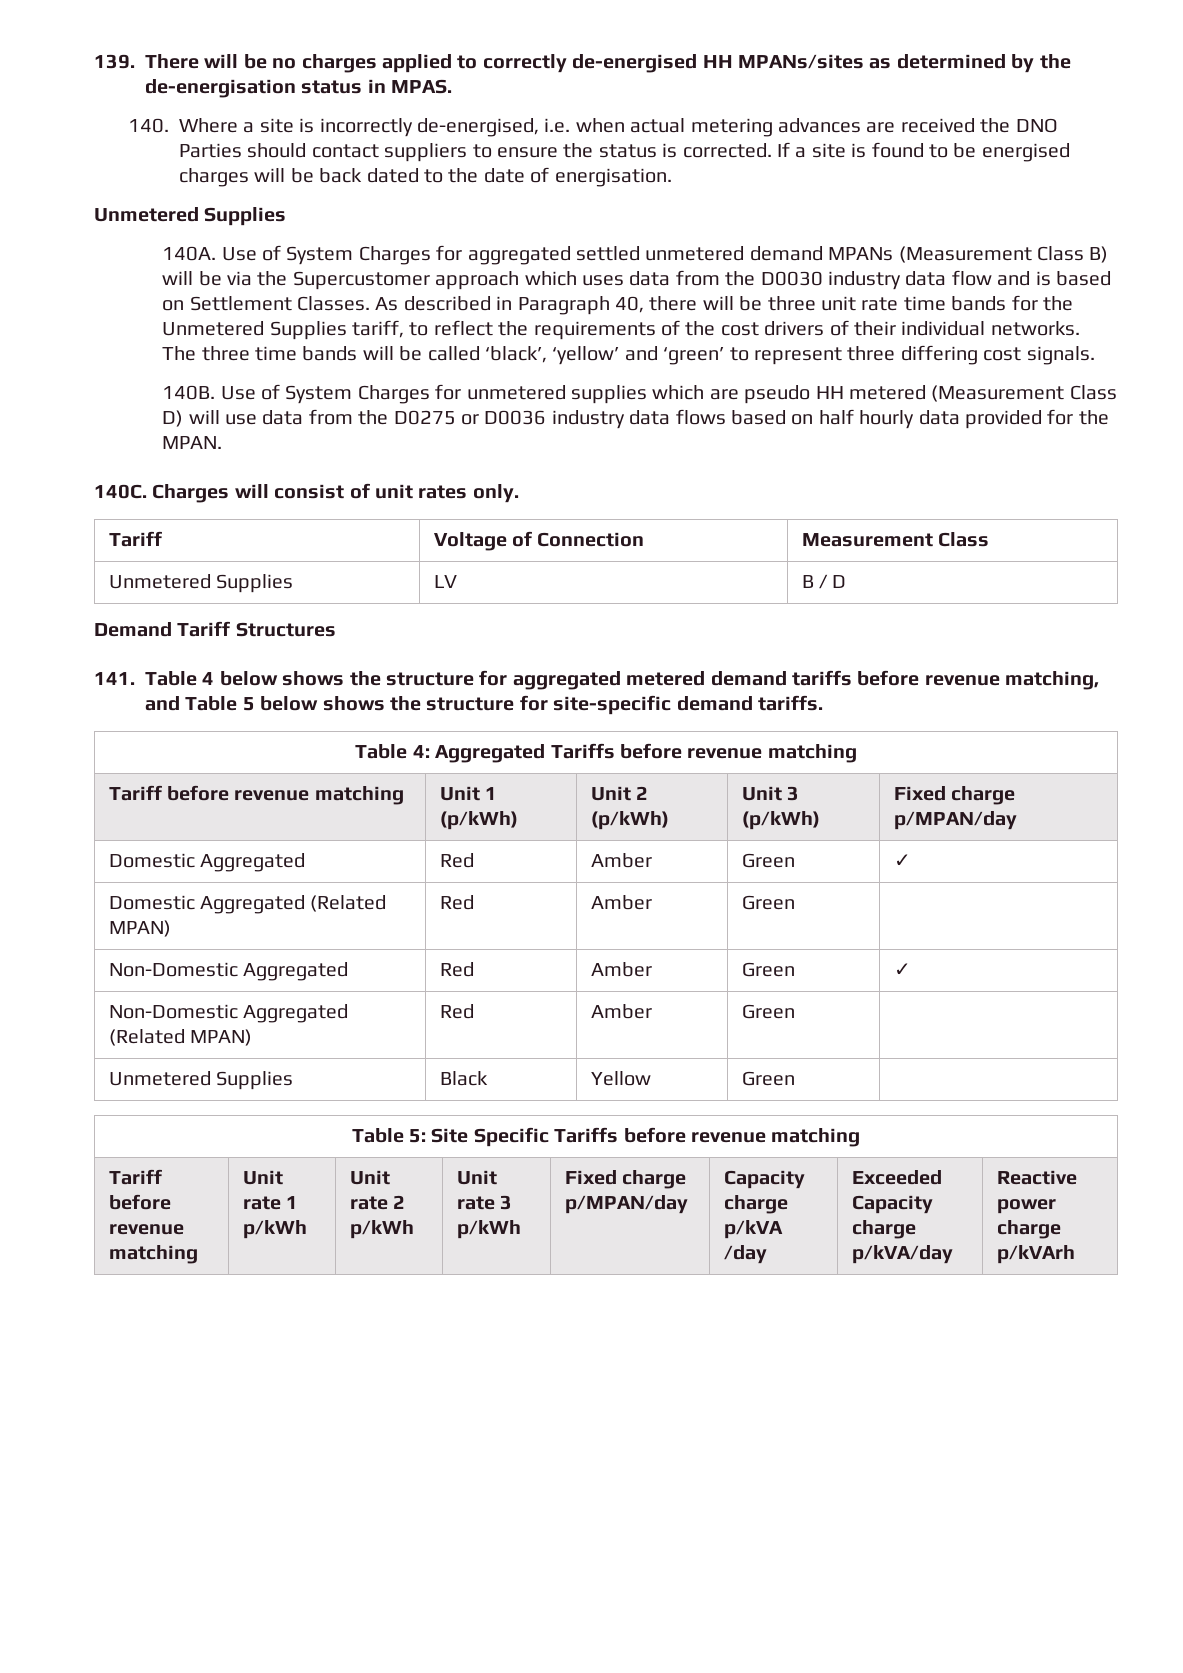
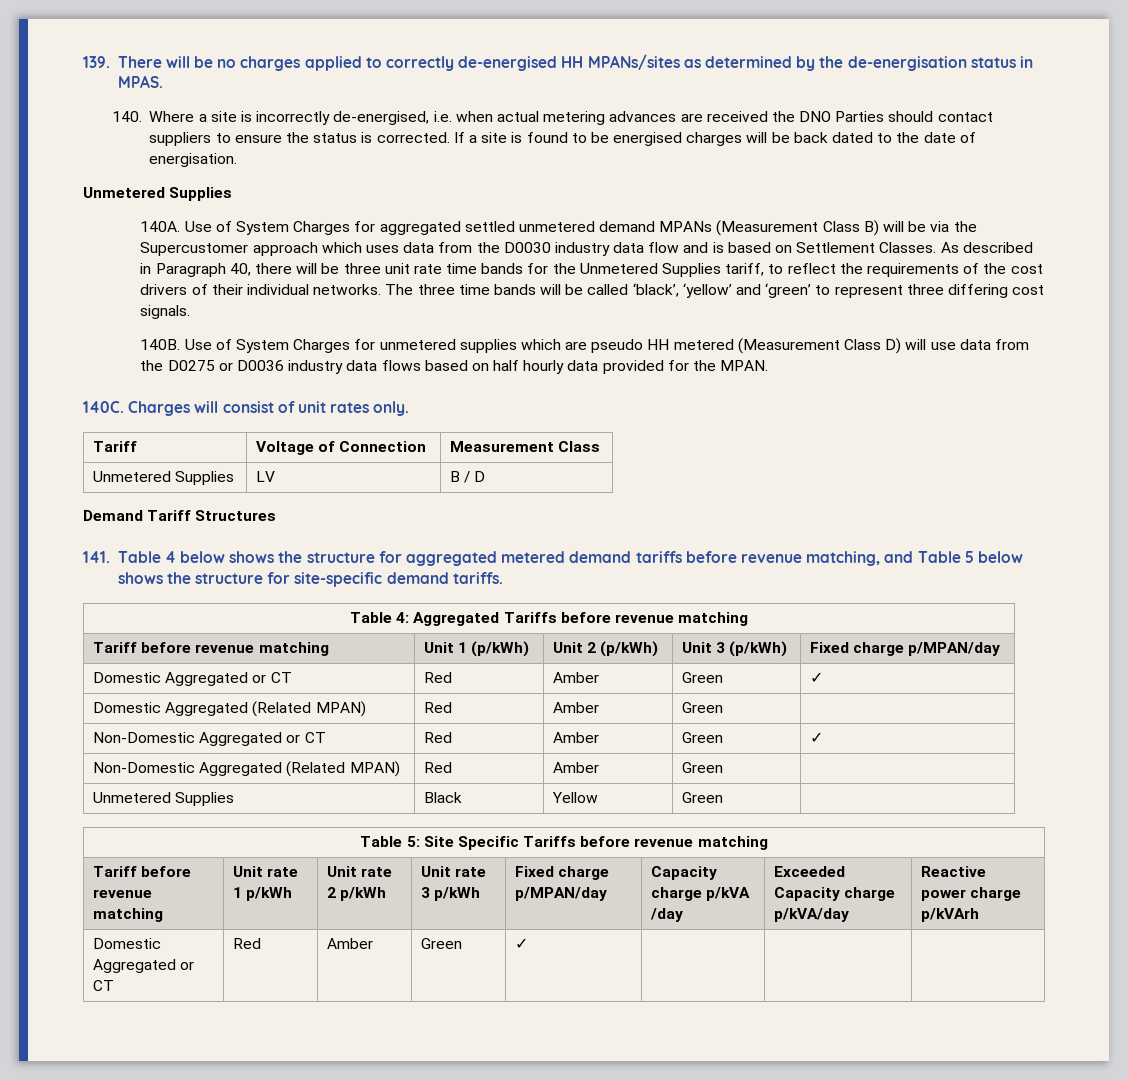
(306, 862) none -> [252,672,292,683] or CT
(349, 971) none -> [286,732,326,743] or CT
(1075, 1254) none -> [93,938,162,949] [93,959,195,973] [93,980,115,991] [233,938,262,949] [327,938,374,949] [421,938,463,949] [515,938,529,949] // Domestic Aggregated or CT | Red | Amber | Green | ✓ | | |

